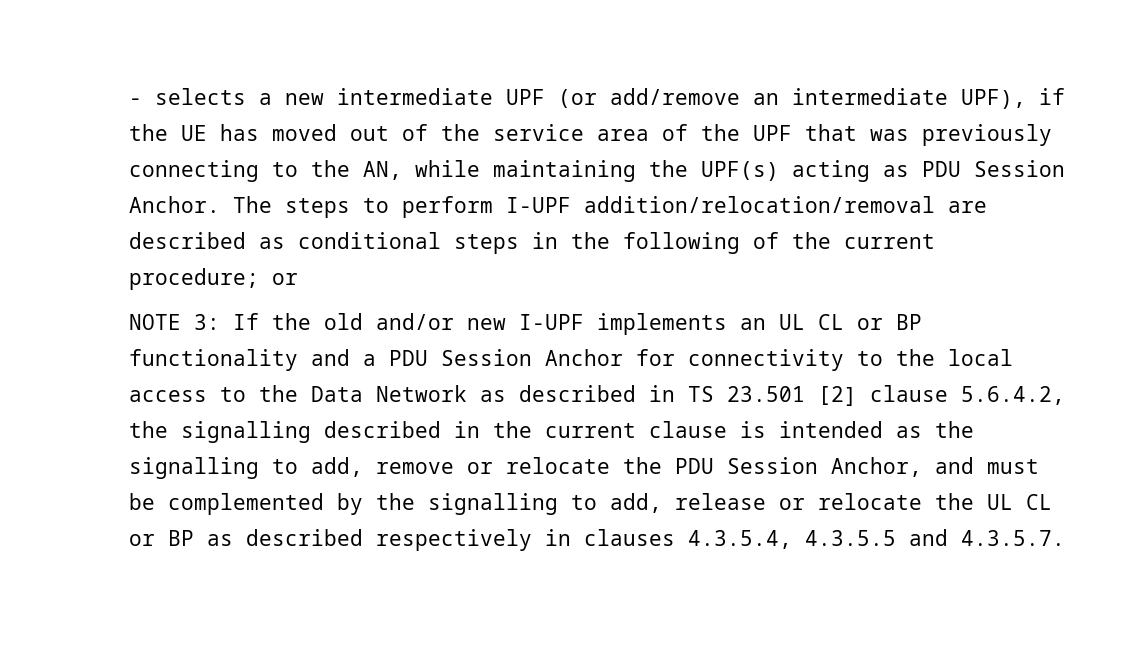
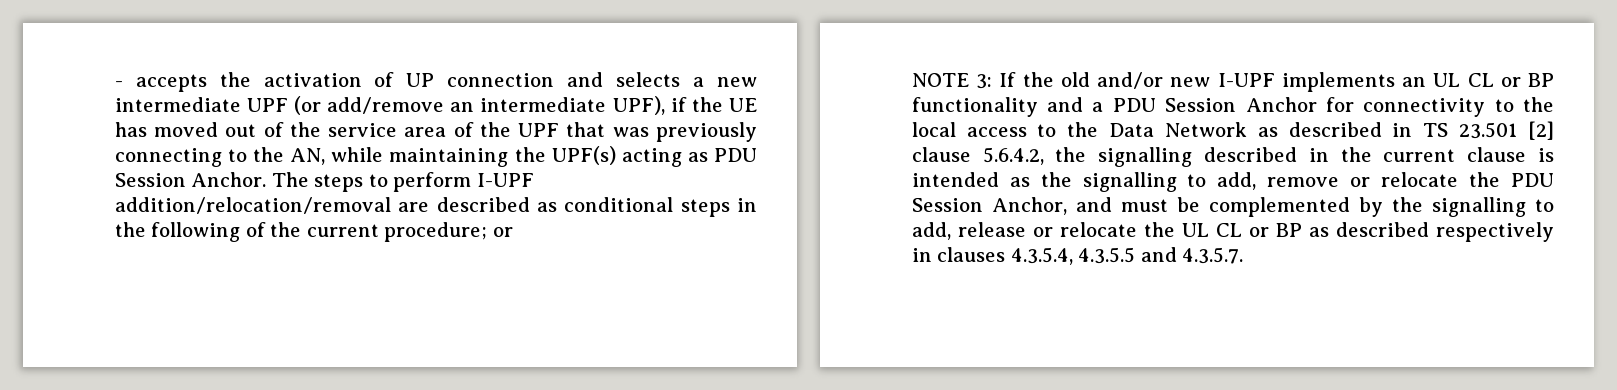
(142, 101) none -> [135,72,604,92] accepts the activation of UP connection and

